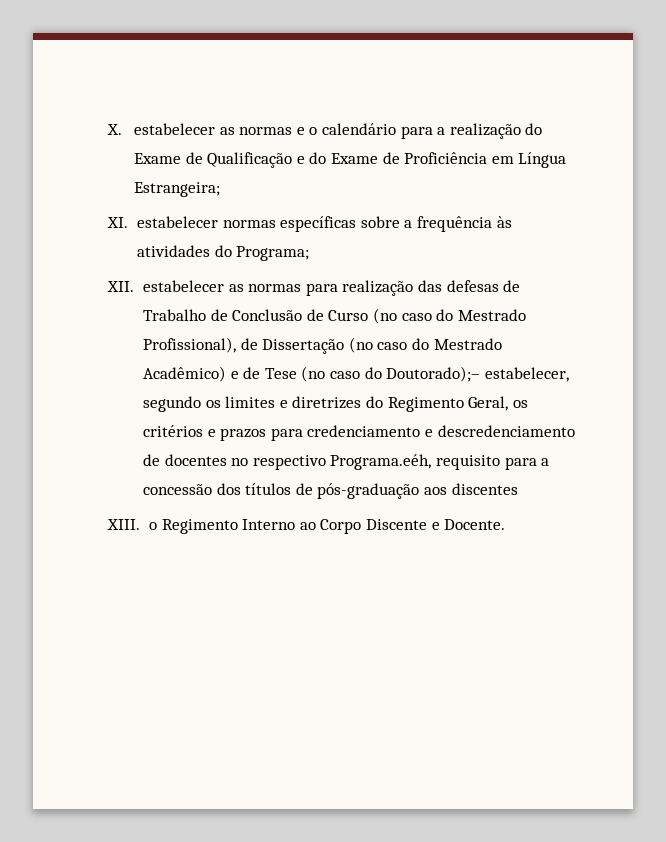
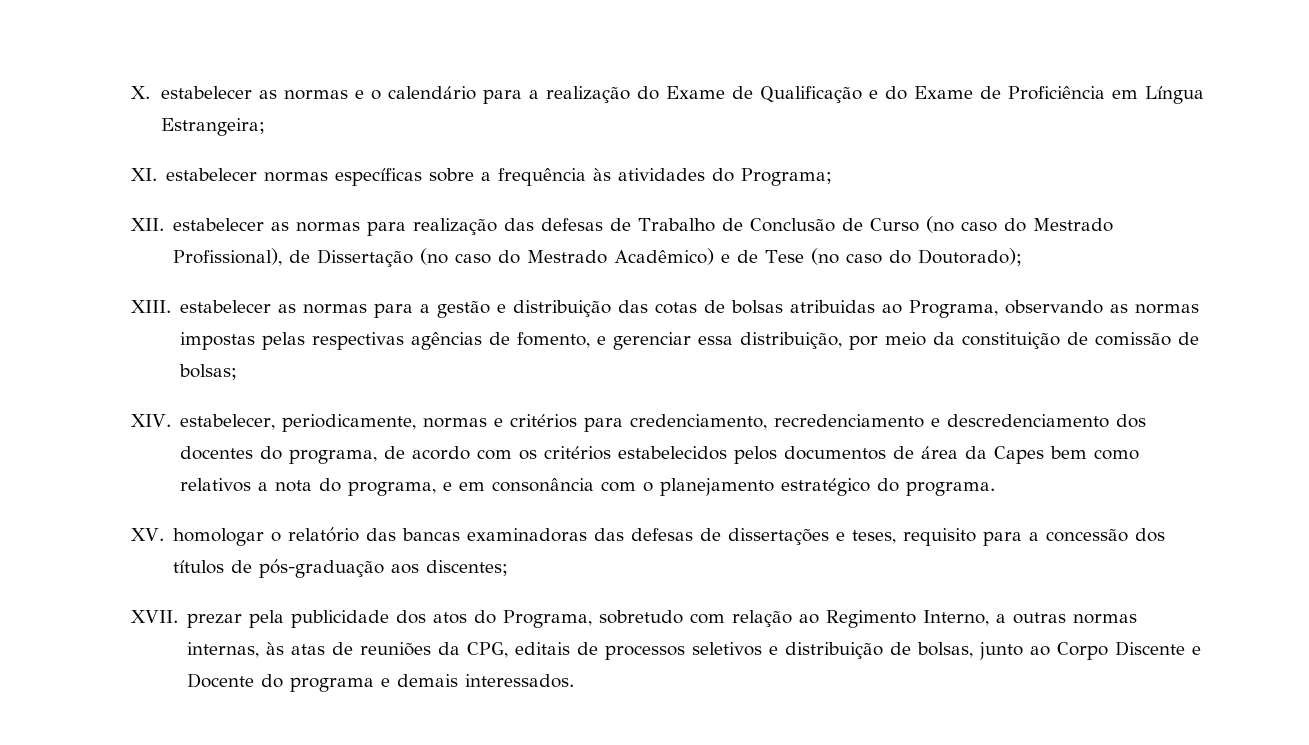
[386,366,569,382] [142,396,528,412] [142,425,575,441] [142,454,432,470] Doutorado);– estabelecer, segundo os limites e diretrizes do Regimento Geral, os critérios e prazos para credenciamento e descredenciamento de docentes no respectivo Programa.eéh, -> [918,248,1023,266] [130,300,1200,318] [180,332,1200,350] [179,364,238,380] [130,414,1147,432] [180,446,1140,464] [180,478,996,496] [130,527,897,546] Doutorado); // XIII. estabelecer as normas para a gestão e distribuição das cotas de bolsas atribuidas ao Programa, observando as normas impostas pelas respectivas agências de fomento, e gerenciar essa distribuição, por meio da constituição de comissão de bolsas; // XIV. estabelecer, periodicamente, normas e critérios para credenciamento, recredenciamento e descredenciamento dos docentes do programa, de acordo com os critérios estabelecidos pelos documentos de área da Capes bem como relativos a nota do programa, e em consonância com o planejamento estratégico do programa. // XV. homologar o relatório das bancas examinadoras das defesas de dissertações e teses,
[451,483,518,495] [107,519,506,534] discentes // XIII. o Regimento Interno ao Corpo Discente e Docente. -> [426,560,509,576] [130,610,1138,628] [187,641,1202,660] [187,673,575,692] discentes; // XVII. prezar pela publicidade dos atos do Programa, sobretudo com relação ao Regimento Interno, a outras normas internas, às atas de reuniões da CPG, editais de processos seletivos e distribuição de bolsas, junto ao Corpo Discente e Docente do programa e demais interessados.

